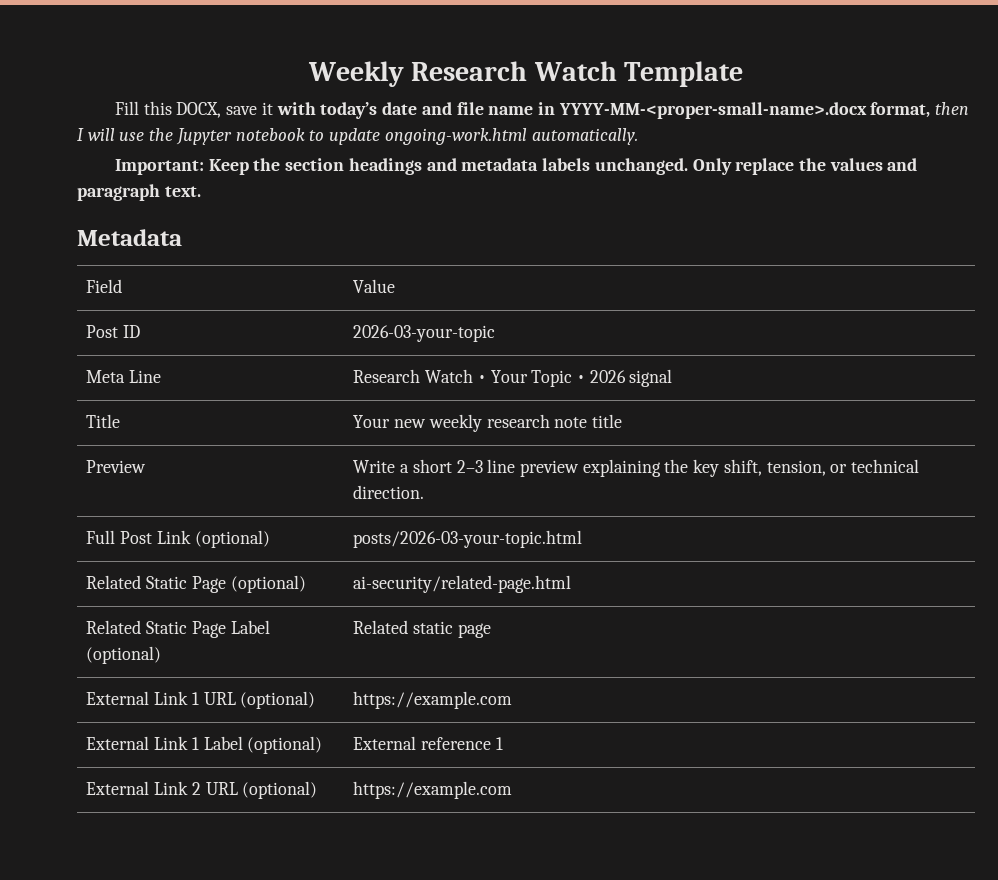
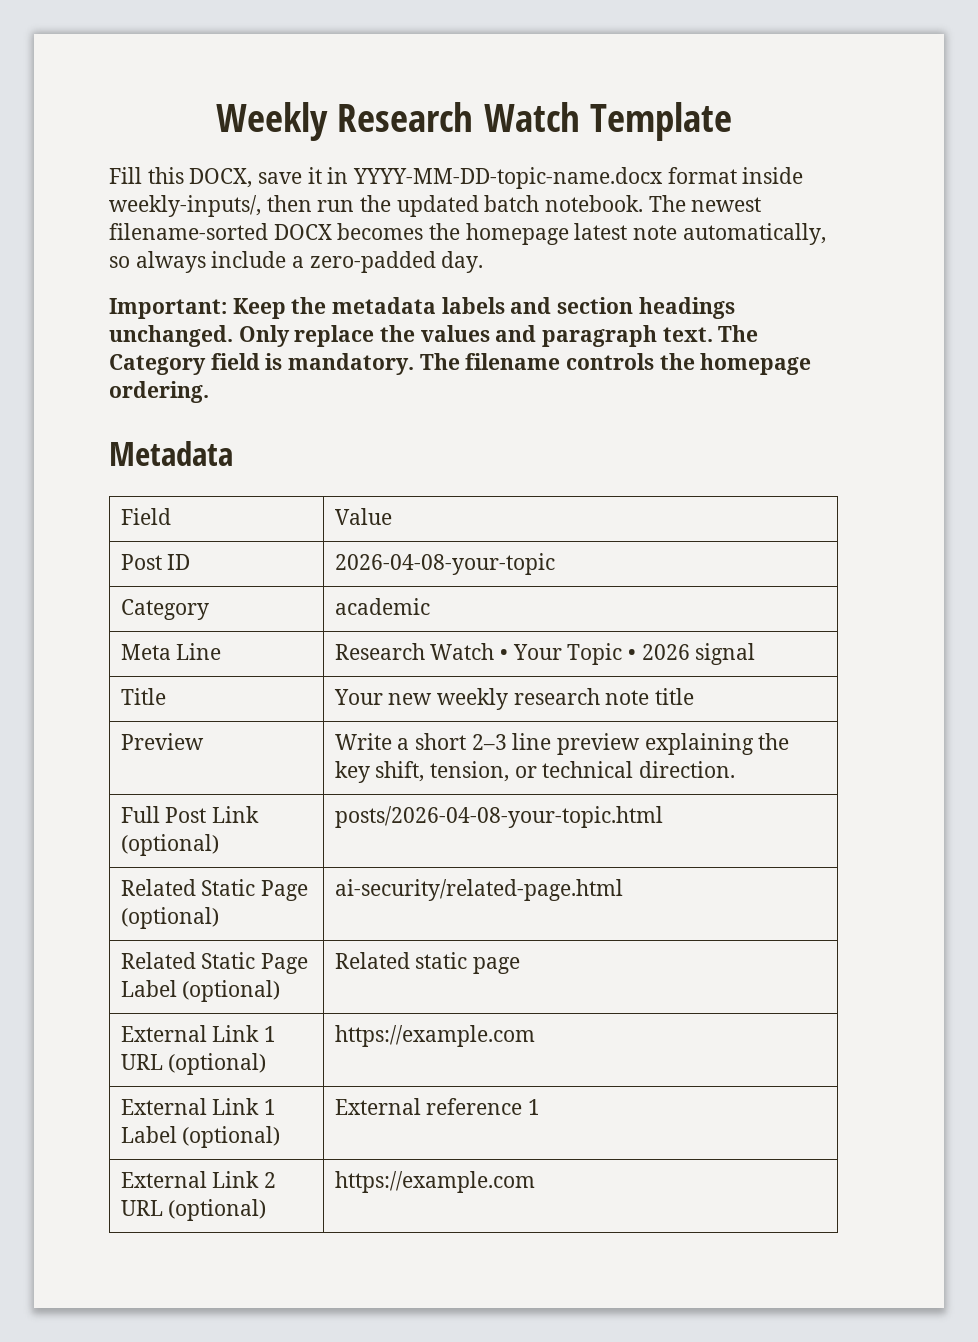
[276,102,970,119] [77,128,638,145] [115,158,591,175] with today’s date and file name in YYYY-MM-<proper-small-name>.docx format, then I will use the Jupyter notebook to update ongoing-work.html automatically. // Important: Keep the section headings and metadata labels -> [327,167,804,189] [109,195,762,217] [109,223,826,245] [109,251,484,273] [109,297,735,319] in YYYY-MM-DD-topic-name.docx format inside weekly-inputs/, then run the updated batch notebook. The newest filename-sorted DOCX becomes the homepage latest note automatically, so always include a zero-padded day. // Important: Keep the metadata labels and section headings
(201, 191) none -> [718,325,759,342] [109,353,812,375] [109,381,209,403] The Category field is mandatory. The filename controls the homepage ordering.
[353,325,496,342] 2026-03-your-topic -> [334,553,555,575] [120,599,209,620] [334,598,430,615] 2026-04-08-your-topic // Category | academic
[353,530,583,548] posts/2026-03-your-topic.html -> [334,806,663,828] posts/2026-04-08-your-topic.html

